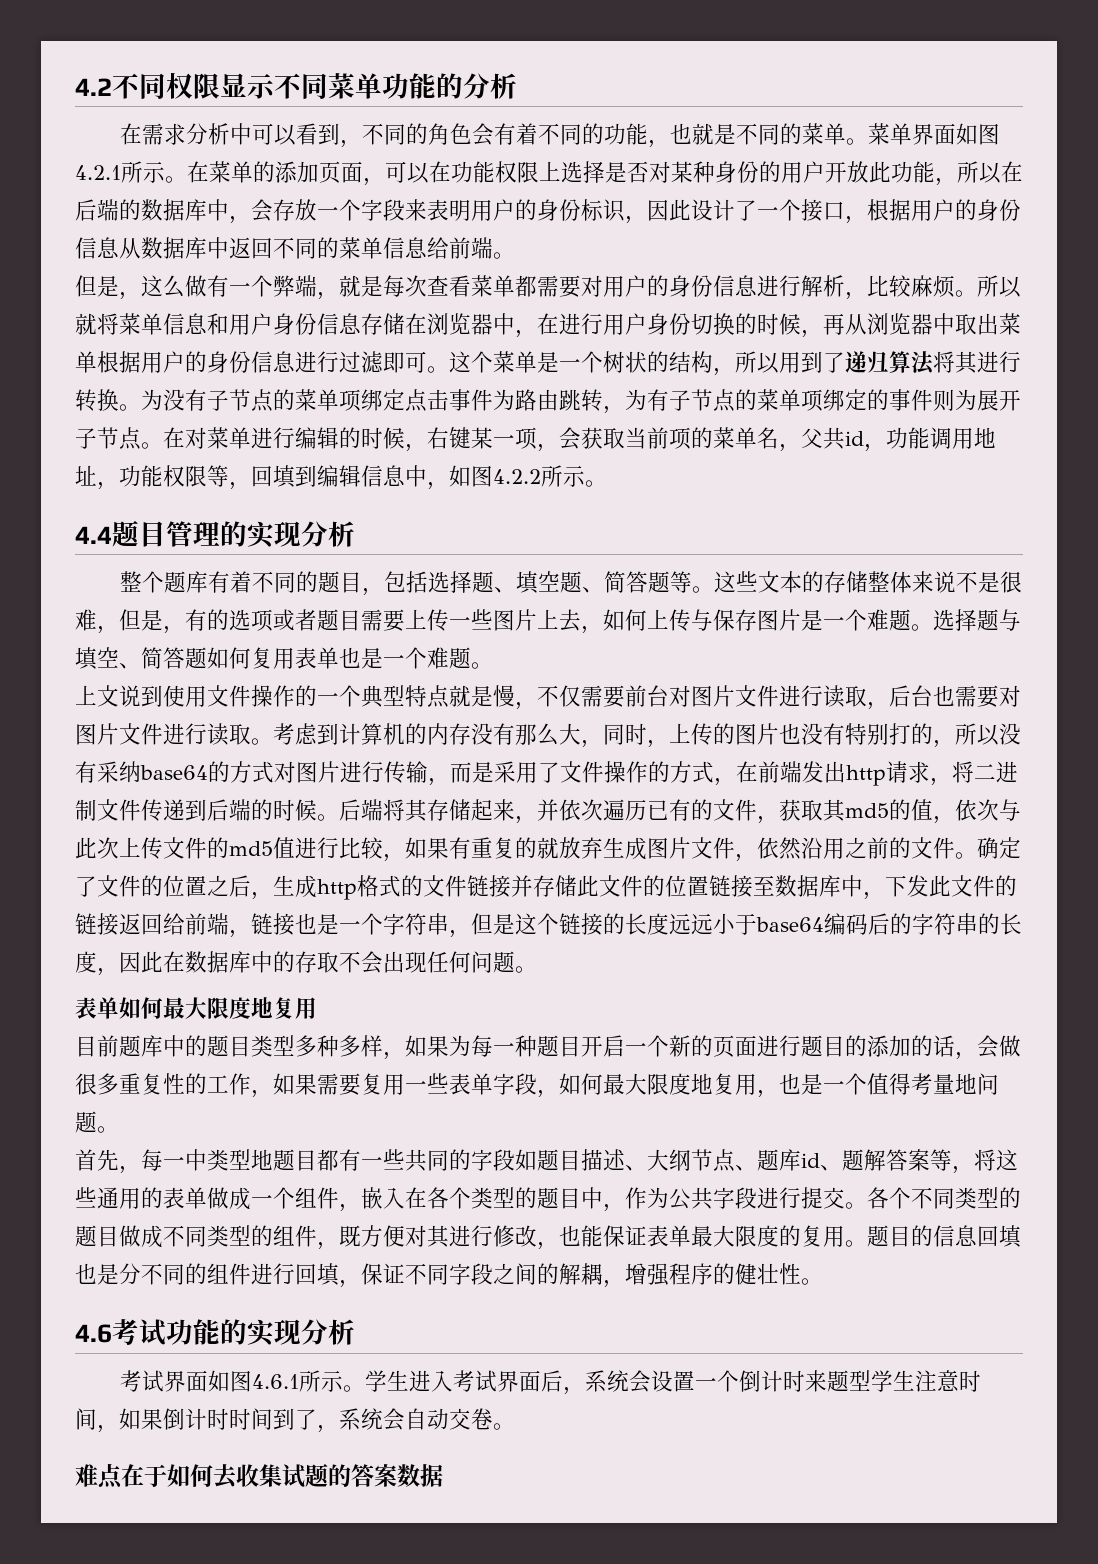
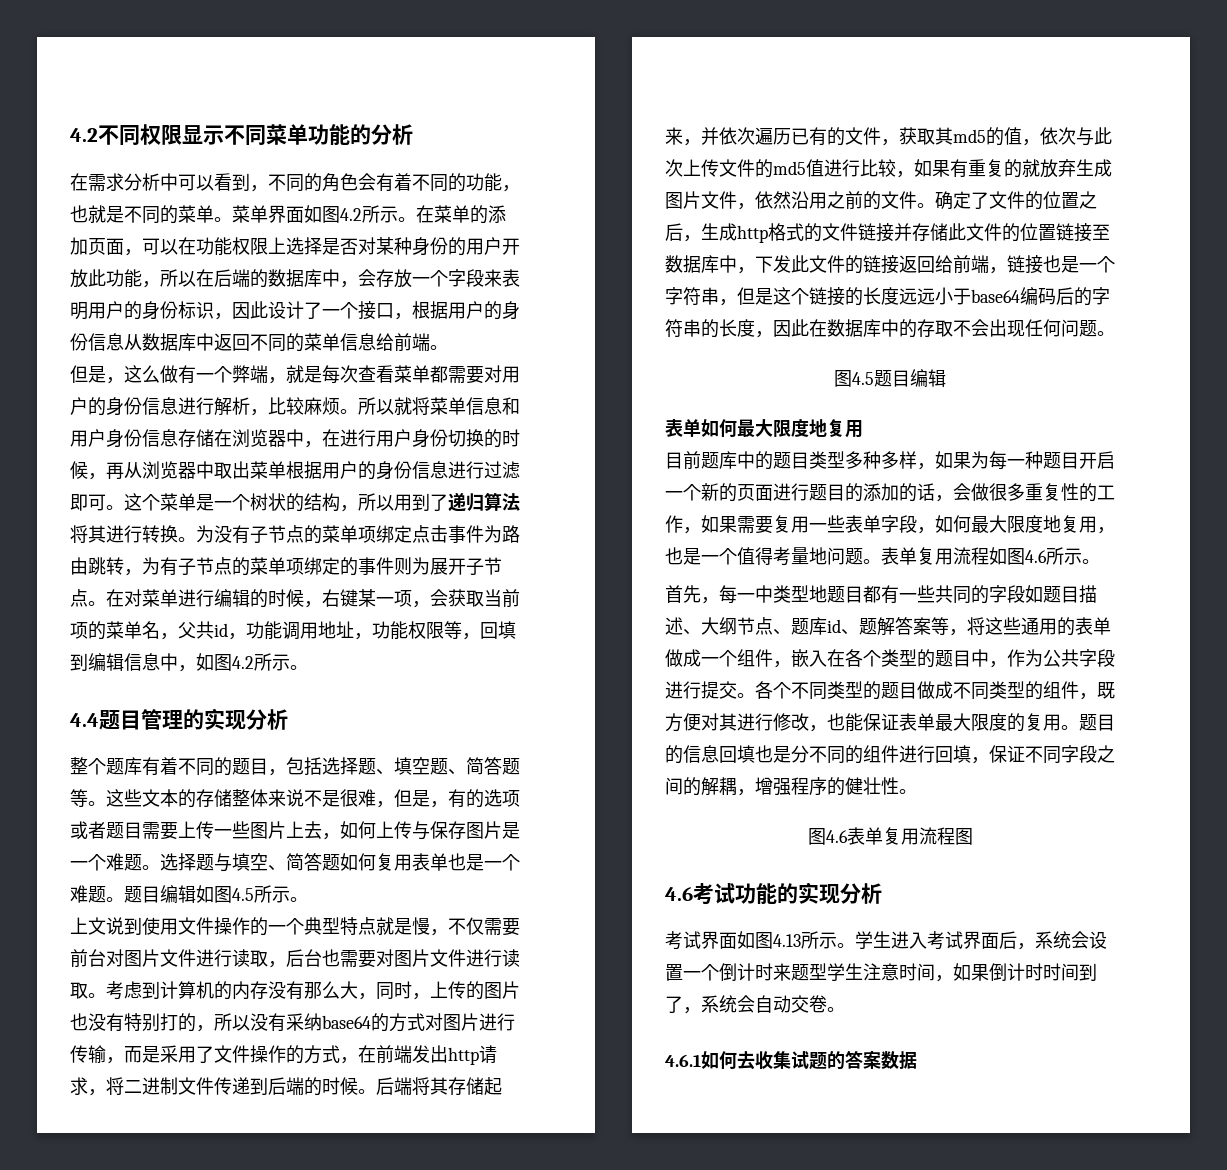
[75,165,121,180] 4.2.1 -> [340,208,362,221] 4.2
[493,469,541,484] 4.2.2 -> [232,656,254,669] 4.2
(493, 665) none -> [124,885,308,903] 题目编辑如图4.5所示。
(537, 969) none -> [834,369,946,387] // 图4.5题目编辑
(119, 1129) none -> [881,547,1100,565] 表单复用流程如图4.6所示。
(823, 1281) none -> [807,827,973,845] // 图4.6表单复用流程图
[251,1374,299,1389] 4.6.1 -> [773,934,801,947] 4.13
[75,1463,167,1489] 难点在于 -> [665,1054,701,1067] 4.6.1

